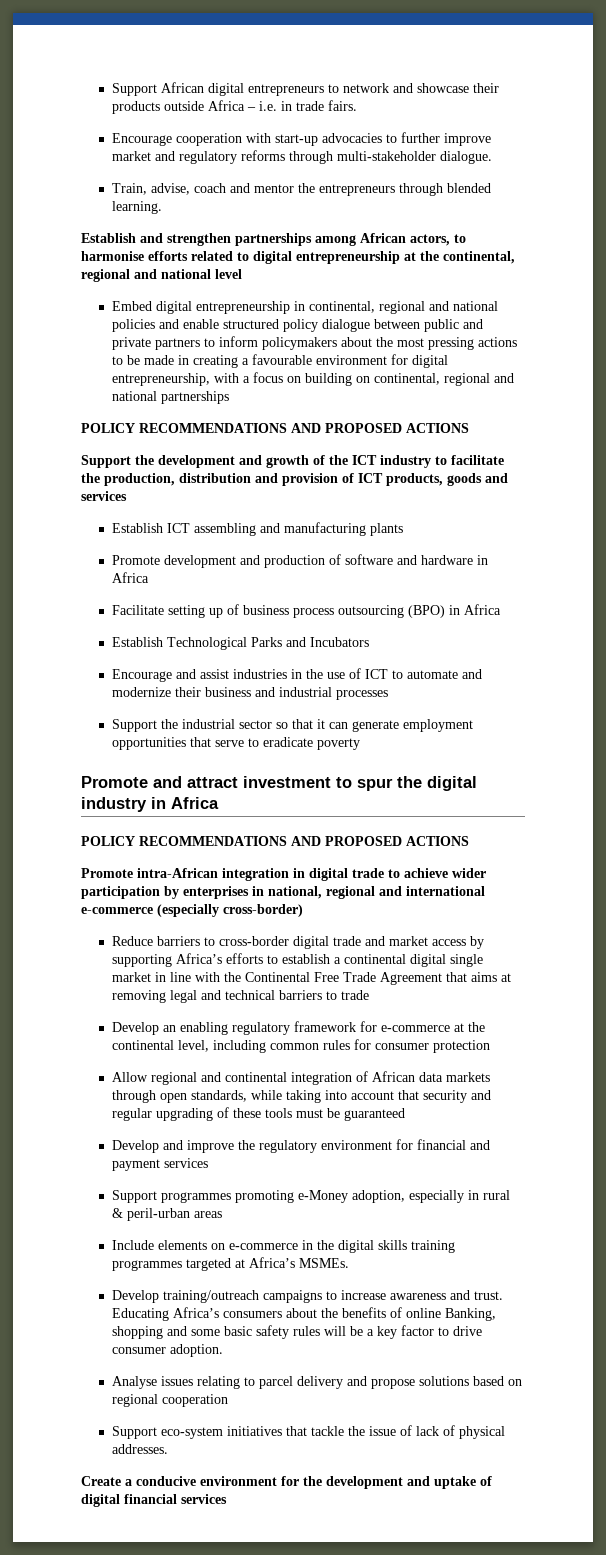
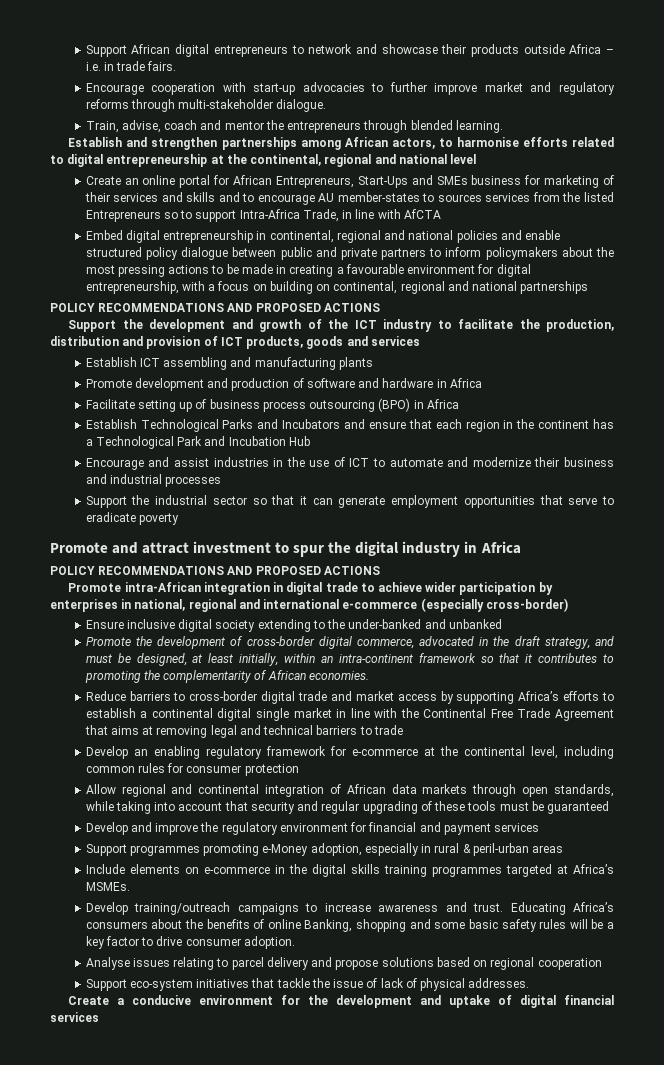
(242, 274) none -> [85,175,614,188] [84,192,614,205] [85,209,441,222] // Create an online portal for African Entrepreneurs, Start-Ups and SMEs business for marketing of their services and skills and to encourage AU member-states to sources services from the listed Entrepreneurs so to support Intra-Africa Trade, in line with AfCTA
(370, 642) none -> [344,419,614,432] [85,436,310,449] and ensure that each region in the continent has a Technological Park and Incubation Hub
(303, 910) none -> [85,619,502,632] [85,636,614,649] [85,653,614,666] [84,670,369,683] // Ensure inclusive digital society extending to the under-banked and unbanked // Promote the development of cross-border digital commerce, advocated in the draft strategy, and must be designed, at least initially, within an intra-continent framework so that it contributes to promoting the complementarity of African economies.

